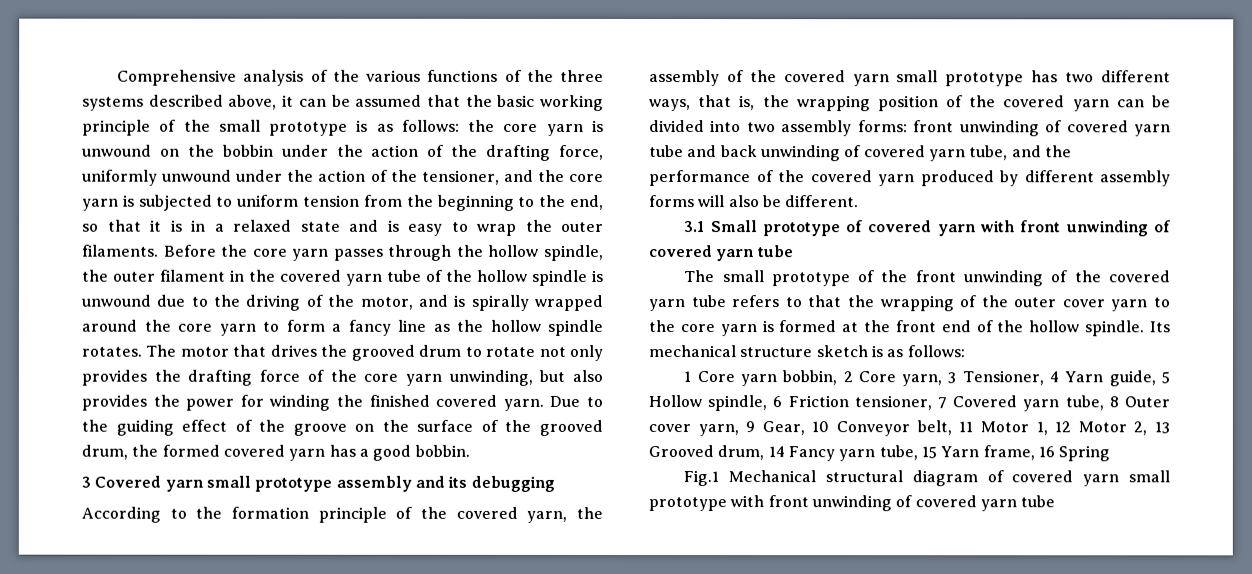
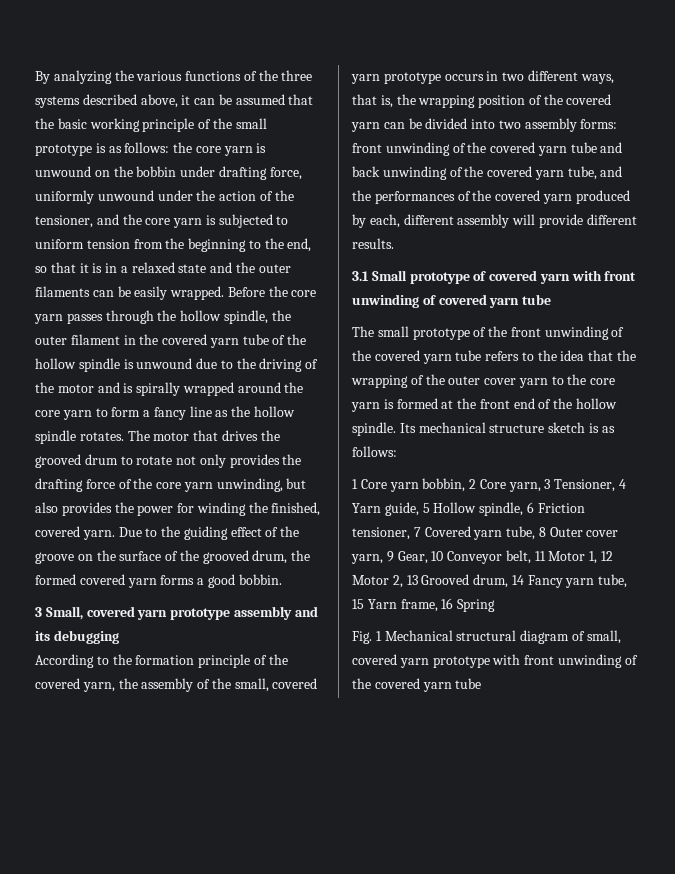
[117,69,328,86] Comprehensive analysis of -> [35,70,112,84] By analyzing
[336,144,479,157] the action of the -> (216, 171) none
[387,219,604,236] [82,244,159,257] is easy to wrap the outer filaments. -> [236,262,291,273] [35,286,225,300] the outer filaments can be easily wrapped.
[359,296,413,310] motor, -> [57,384,94,393] motor
[368,394,430,407] finished -> [271,502,321,516] finished,
[328,444,356,457] has -> [160,575,195,585] forms
[94,475,251,492] Covered yarn small -> [45,606,168,620] Small, covered yarn
[783,70,1059,87] covered yarn small prototype has -> [234,678,318,692] [351,71,499,84] small, covered yarn prototype occurs in
(1063, 126) none -> [467,142,487,153] the
(862, 151) none -> [464,166,484,177] the
[649,170,751,187] performance -> [374,191,455,204] performances
(1019, 178) none -> [369,214,400,228] each,
[649,195,860,208] forms will also be different. -> [512,214,637,228] [352,238,394,249] will provide different results.
(802, 302) none -> [537,350,585,361] the idea
[683,470,720,487] Fig.1 -> [352,631,382,644] Fig. 1
[1011,470,1170,487] covered yarn small -> [586,630,621,644] [352,654,429,668] small, covered yarn
(913, 501) none -> [352,678,371,689] the

